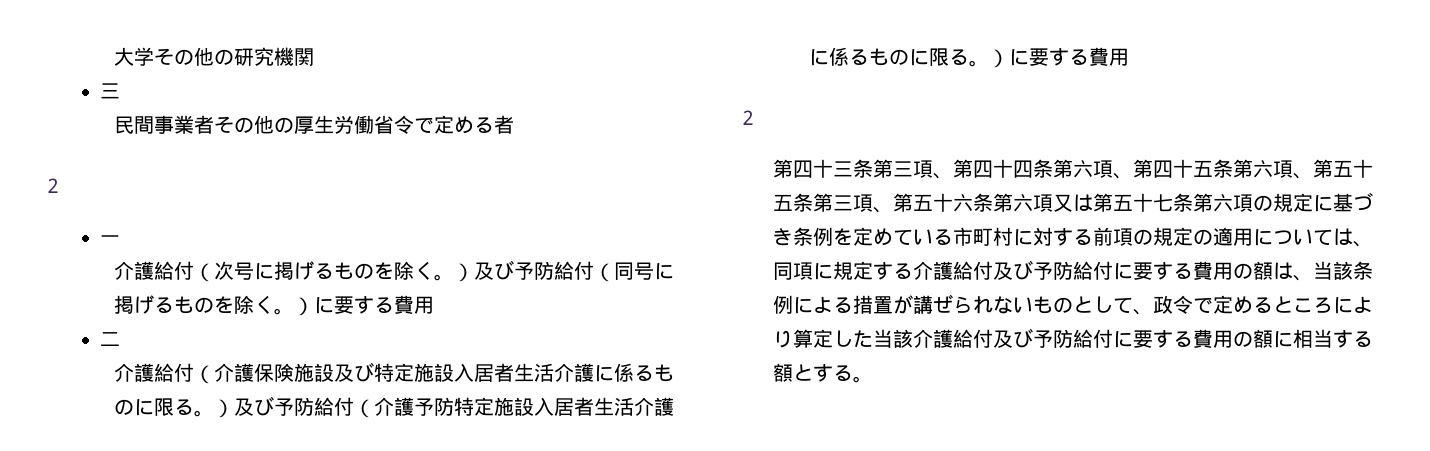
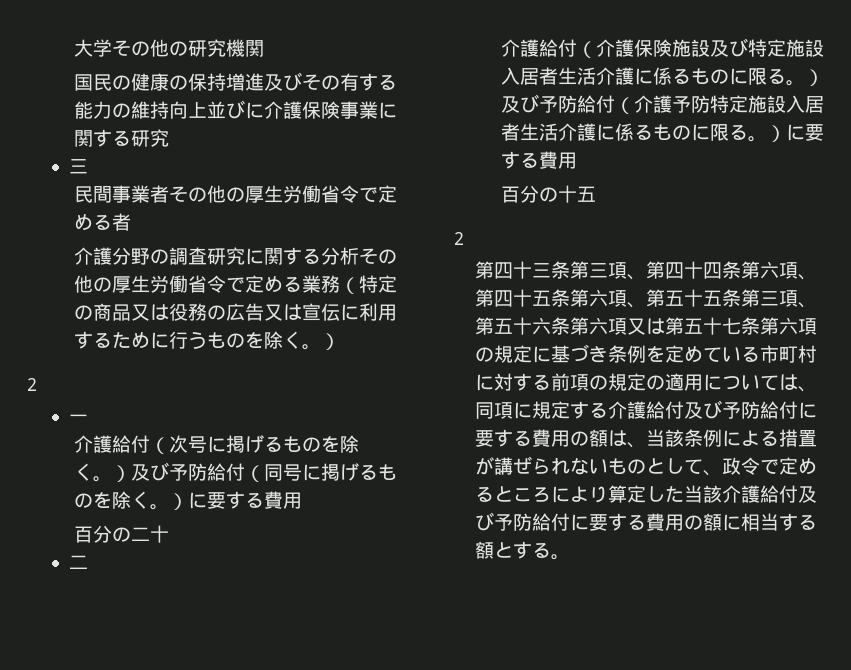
(314, 57) none -> [73,72,397,91] [73,100,397,119] [73,129,169,147] // 国民の健康の保持増進及びその有する能力の維持向上並びに介護保険事業に関する研究
(514, 124) none -> [73,247,397,265] [73,275,397,294] [73,303,397,321] [73,331,340,350] // 介護分野の調査研究に関する分析その他の厚生労働省令で定める業務（特定の商品又は役務の広告又は宣伝に利用するために行うものを除く。）
(434, 305) none -> [73,525,169,543] // 百分の二十
(1129, 57) none -> [500,185,596,203] // 百分の十五

